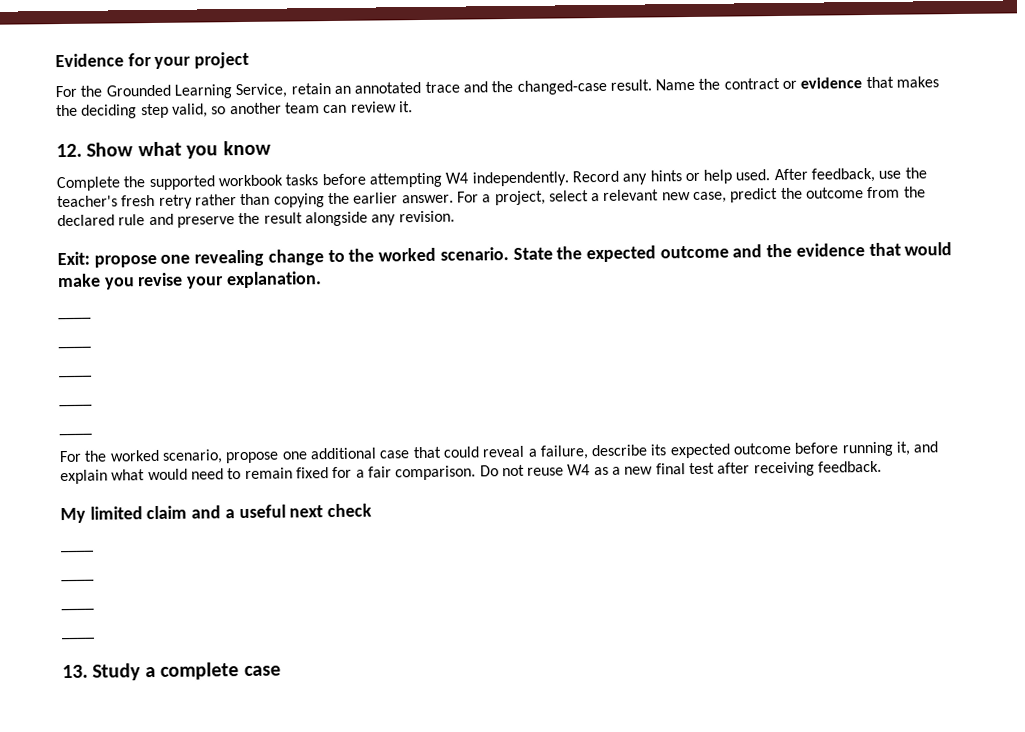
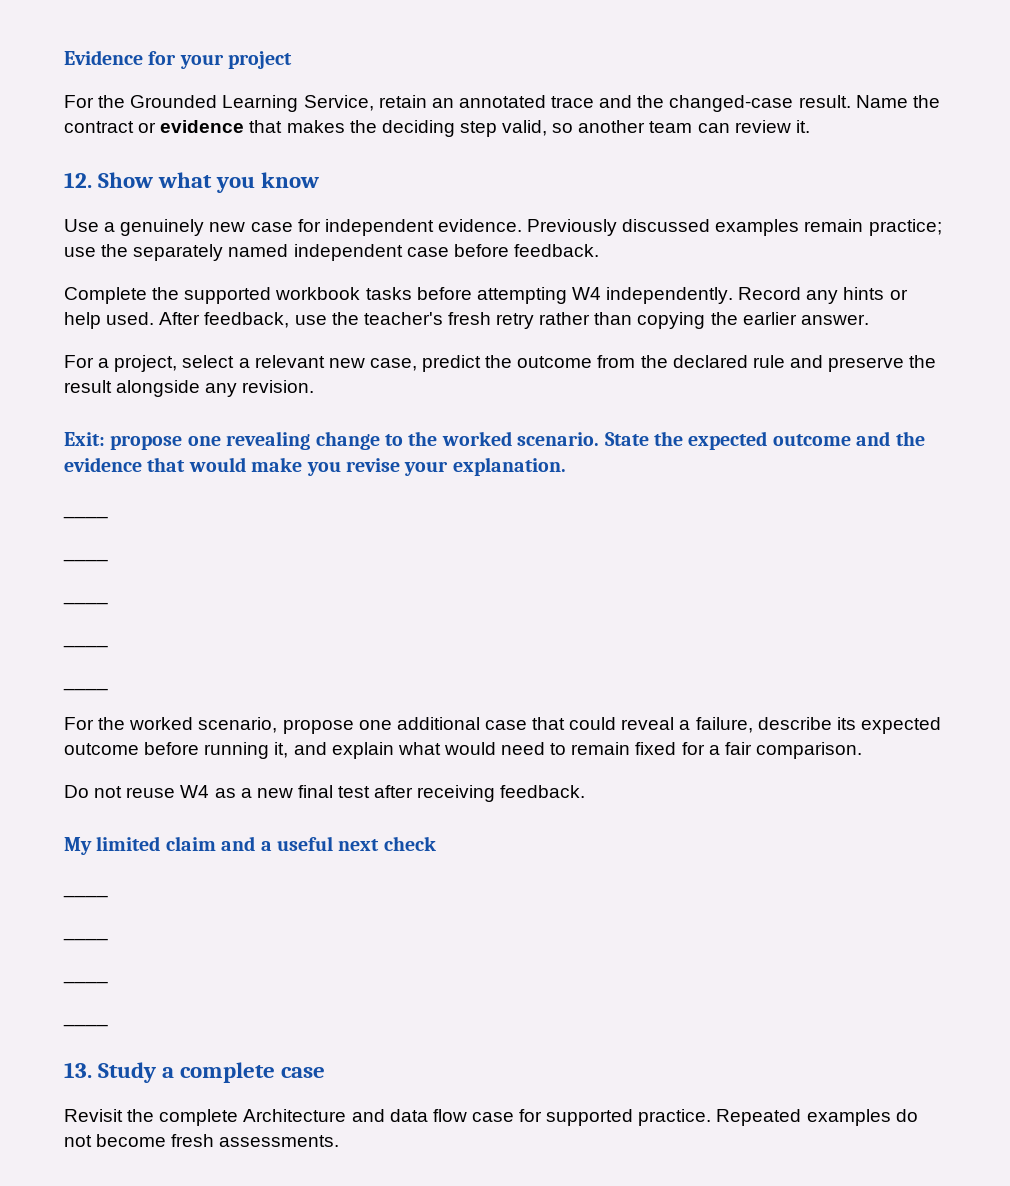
(271, 148) none -> [64,219,942,236] [64,244,599,261] // Use a genuinely new case for independent evidence. Previously discussed examples remain practice; use the separately named independent case before feedback.
(454, 199) none -> (869, 319) //
(477, 473) none -> (862, 750) //
(281, 671) none -> [64,1109,918,1126] [64,1134,340,1147] // Revisit the complete Architecture and data flow case for supported practice. Repeated examples do not become fresh assessments.

